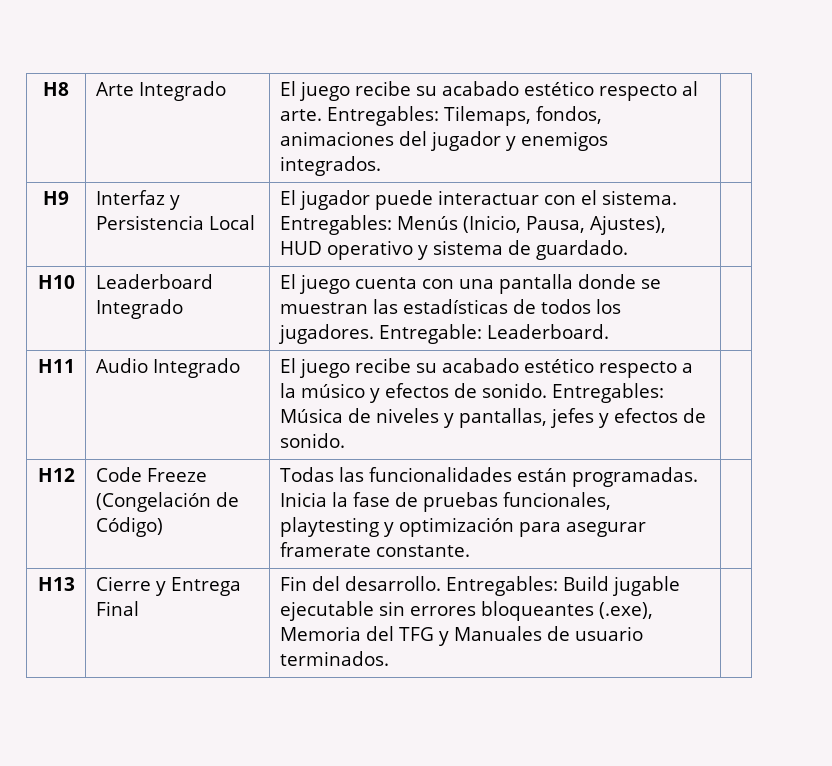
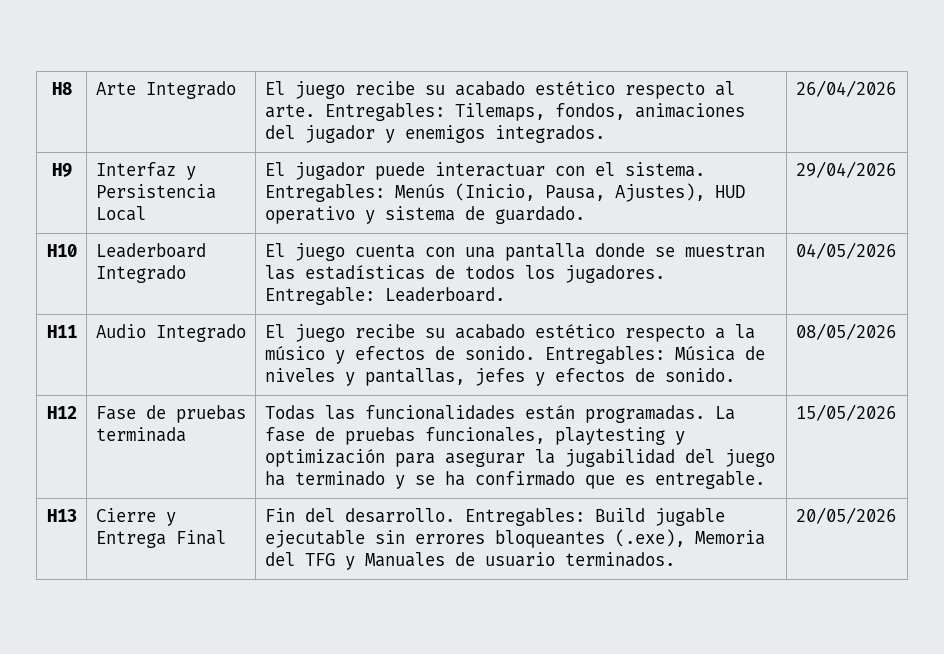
(381, 166) none -> [795,80,896,97] 26/04/2026
(628, 250) none -> [795,161,896,178] 29/04/2026
(609, 331) none -> [795,242,896,259] 04/05/2026
(345, 440) none -> [795,323,896,340] 08/05/2026
[95,467,207,482] [95,492,239,512] [95,517,163,537] Code Freeze (Congelación de Código) -> [95,405,246,423] [95,427,186,442] Fase de pruebas terminada
[279,492,348,507] Inicia la -> [714,406,735,420] La
[279,542,470,557] framerate constante. | -> [534,449,775,467] [264,471,765,489] [795,404,896,421] la jugabilidad del juego ha terminado y se ha confirmado que es entregable. | 15/05/2026
(389, 658) none -> [795,507,896,524] 20/05/2026

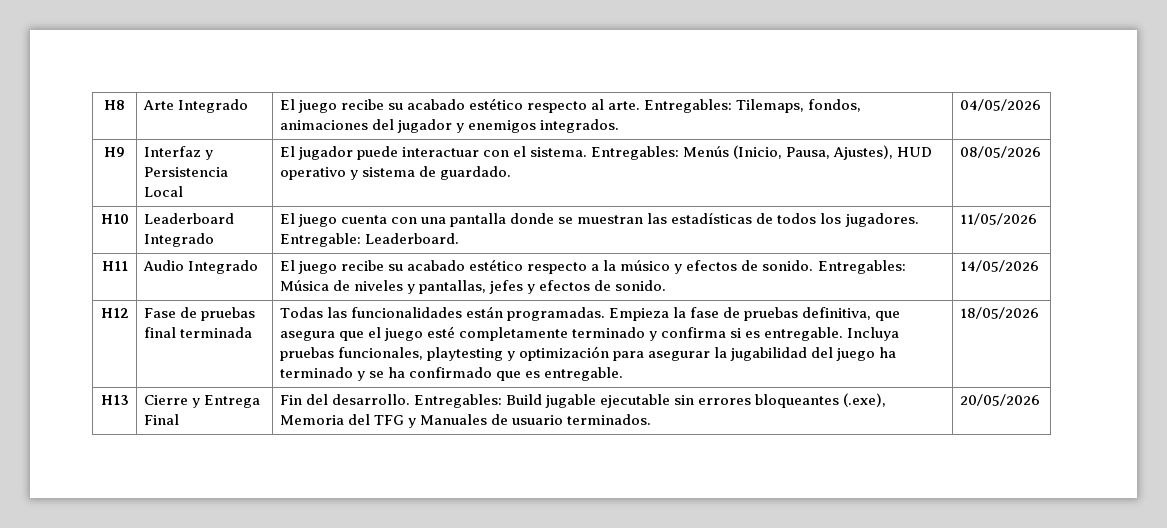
[795,80,896,97] 26/04/2026 -> [959,99,1041,111] 04/05/2026
[795,161,896,178] 29/04/2026 -> [959,146,1041,158] 08/05/2026
[795,242,896,259] 04/05/2026 -> [959,213,1037,225] 11/05/2026
[795,323,896,340] 08/05/2026 -> [959,260,1039,272] 14/05/2026
(246, 414) none -> [143,327,176,338] final
[714,406,735,420] La -> [609,307,687,321] Empieza la
(415, 436) none -> [802,307,901,321] [279,326,900,341] [279,347,334,361] definitiva, que asegura que el juego esté completamente terminado y confirma si es entregable. Incluya pruebas
[795,404,896,421] 15/05/2026 -> [959,307,1039,319] 18/05/2026

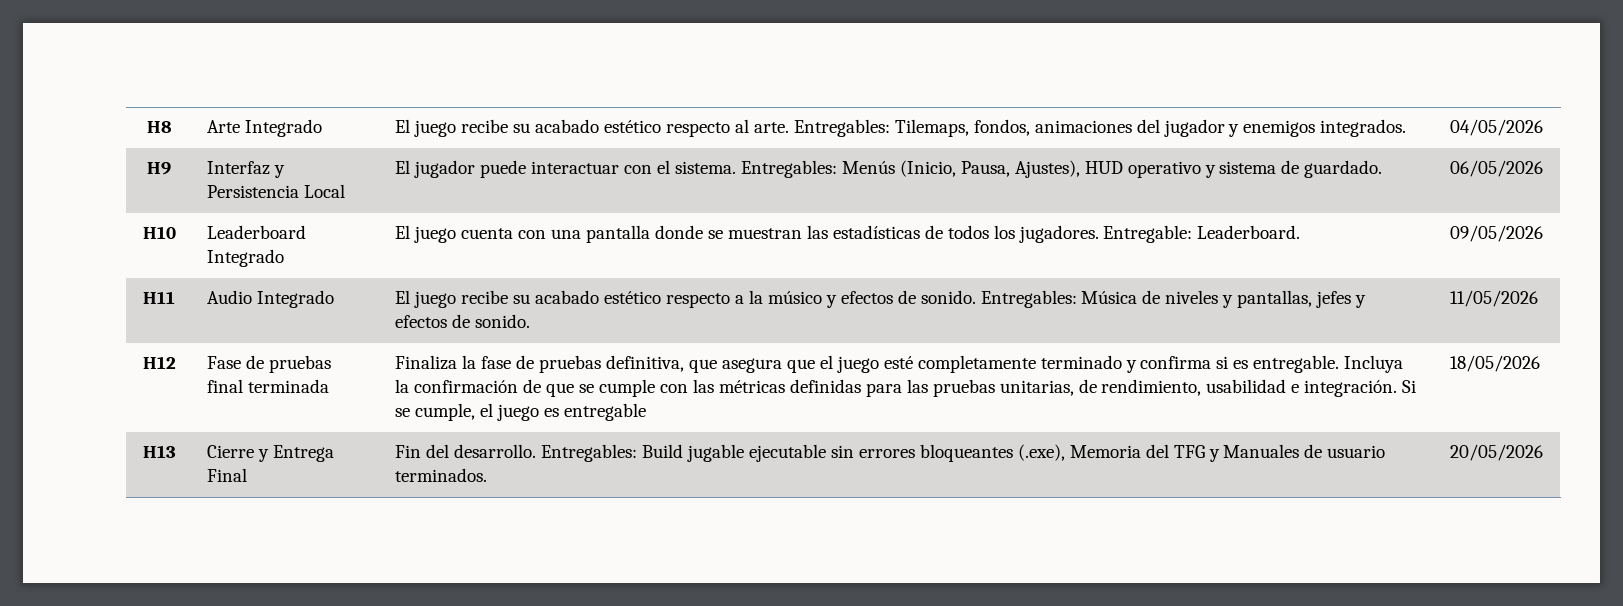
[959,146,1041,158] 08/05/2026 -> [1449,160,1543,177] 06/05/2026
[959,213,1037,225] 11/05/2026 -> [1449,225,1543,242] 09/05/2026
[959,260,1039,272] 14/05/2026 -> [1449,290,1538,307] 11/05/2026
[279,306,670,321] Todas las funcionalidades están programadas. Empieza -> [394,355,457,370] Finaliza
[279,346,897,361] [279,367,624,381] pruebas funcionales, playtesting y optimización para asegurar la jugabilidad del juego ha terminado y se ha confirmado que es entregable. -> [394,379,1417,397] [394,403,646,421] la confirmación de que se cumple con las métricas definidas para las pruebas unitarias, de rendimiento, usabilidad e integración. Si se cumple, el juego es entregable

